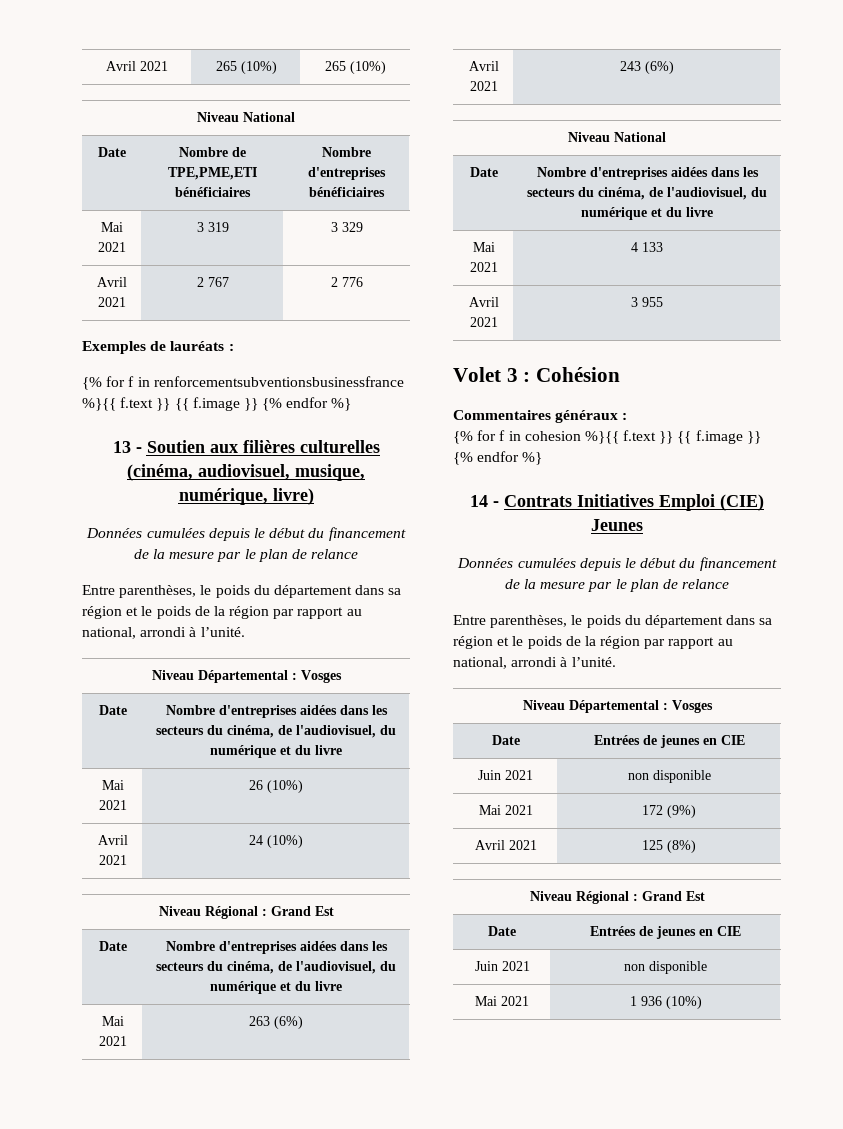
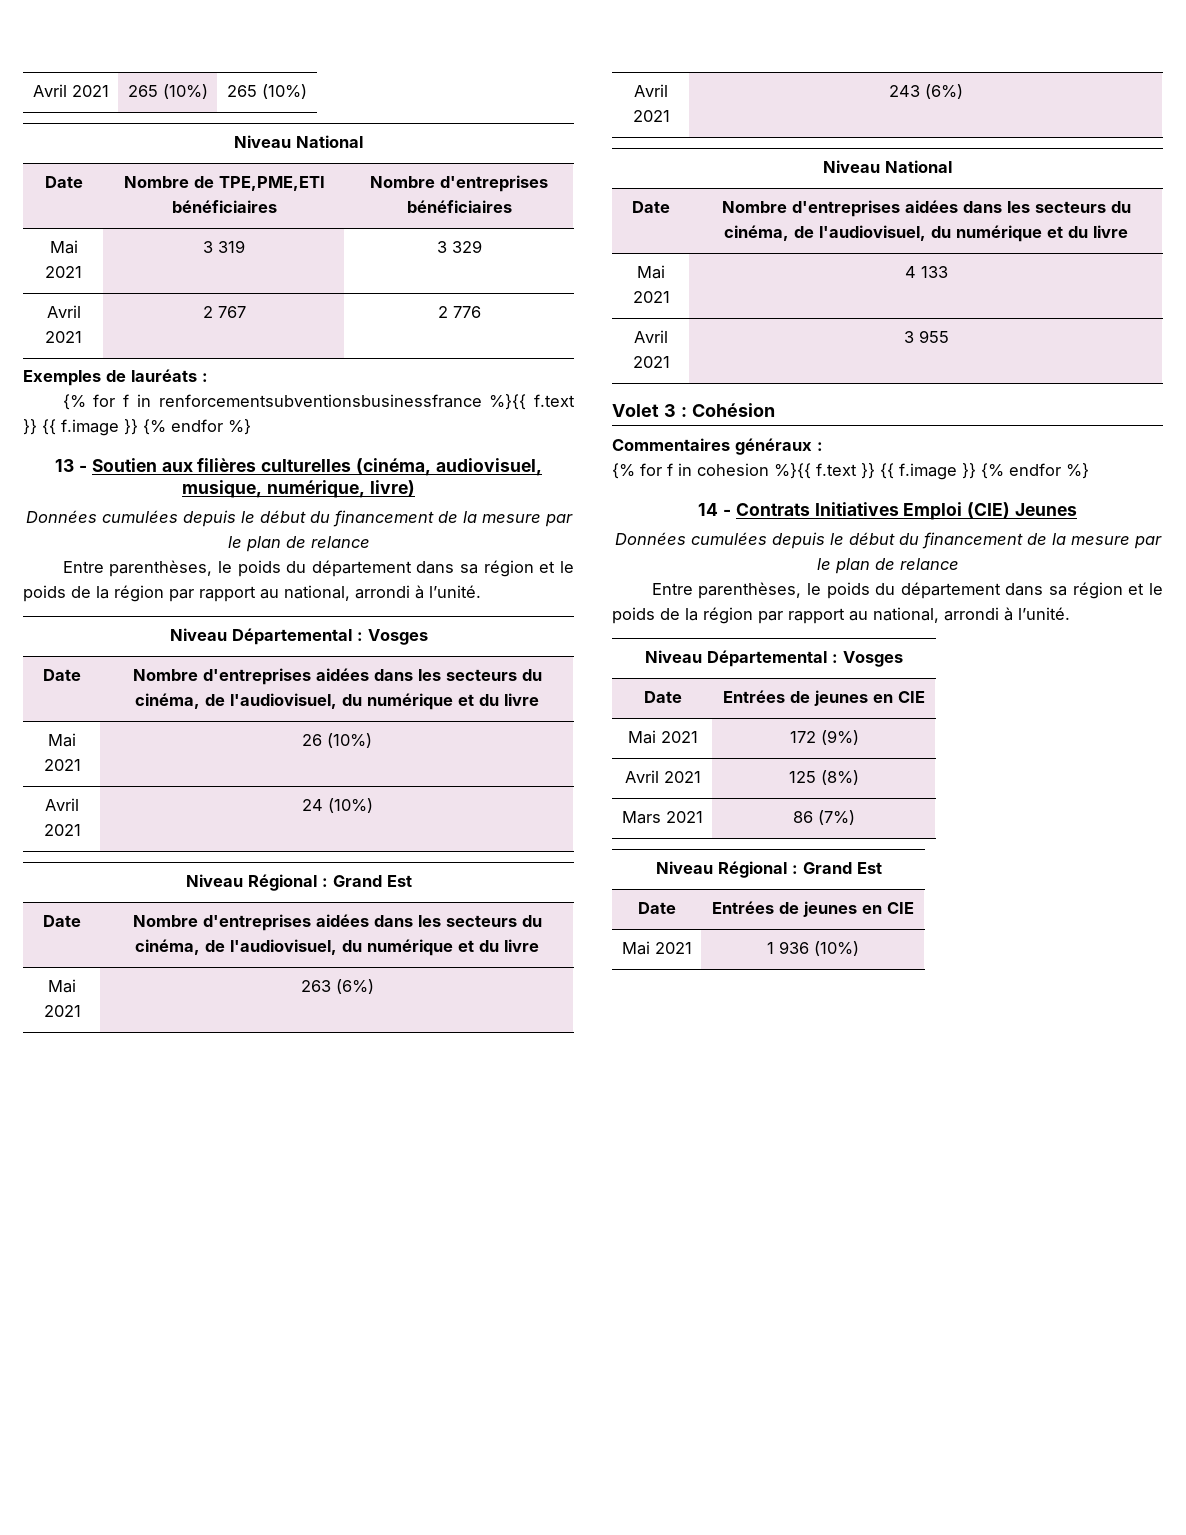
[478,770,533,780] [627,770,711,783] // Juin 2021 | non disponible -> (925, 697) none
(696, 846) none -> [622,811,703,824] [793,810,855,825] // Mars 2021 | 86 (7%)
[474,961,530,971] [624,961,707,974] // Juin 2021 | non disponible -> (914, 908) none

